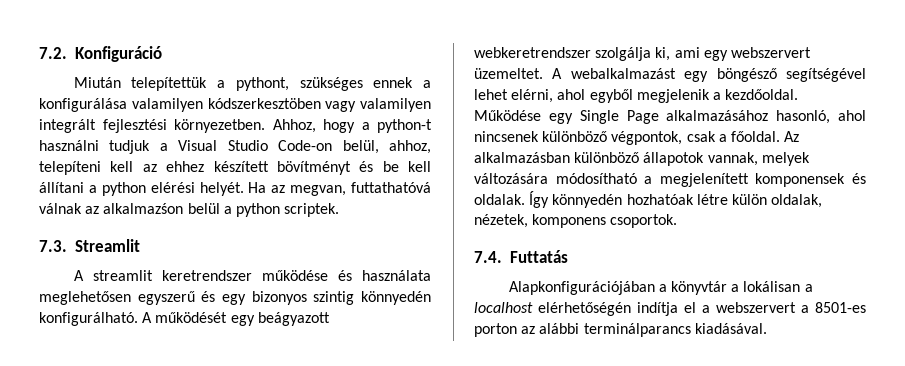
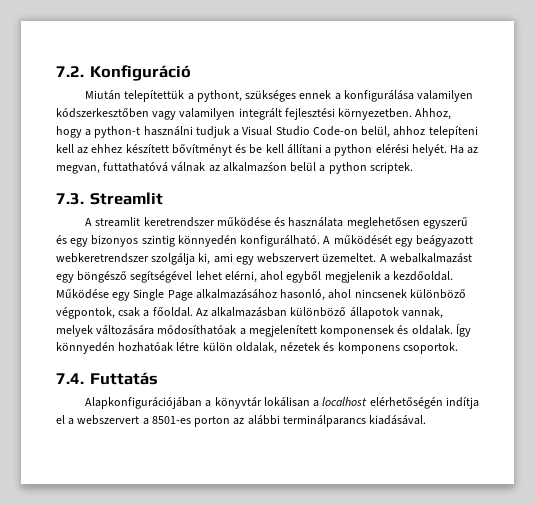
[207,98,321,109] kódszerkesztöben -> [56,108,149,118] kódszerkesztőben
[389,140,431,154] ahhoz, -> [393,126,426,136] ahhoz
[276,161,351,175] bövítményt -> [171,144,232,156] bővítményt
[555,173,637,184] módosítható -> [157,325,237,335] módosíthatóak
[474,214,528,228] nézetek, -> [280,342,335,351] nézetek és
[731,284,740,292] a -> (262, 403) none

